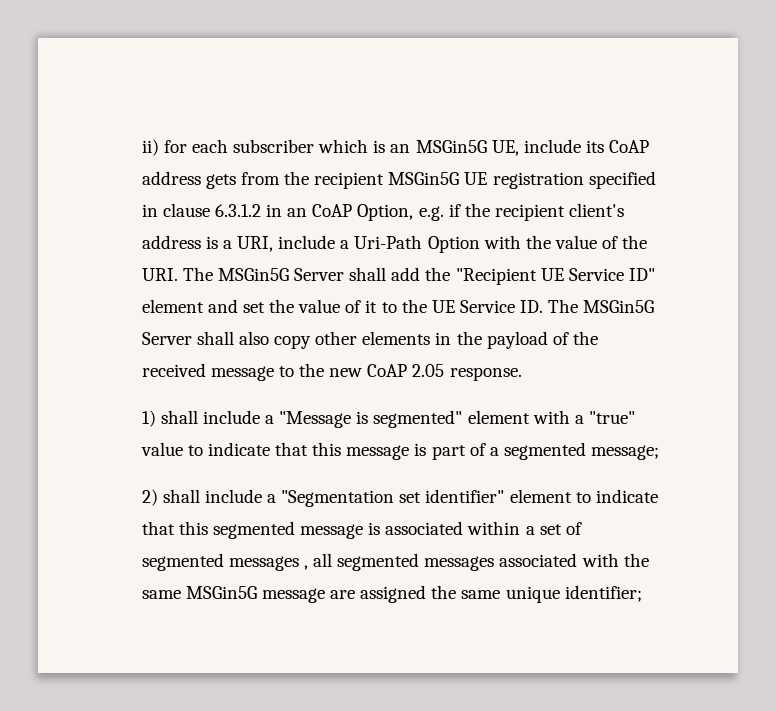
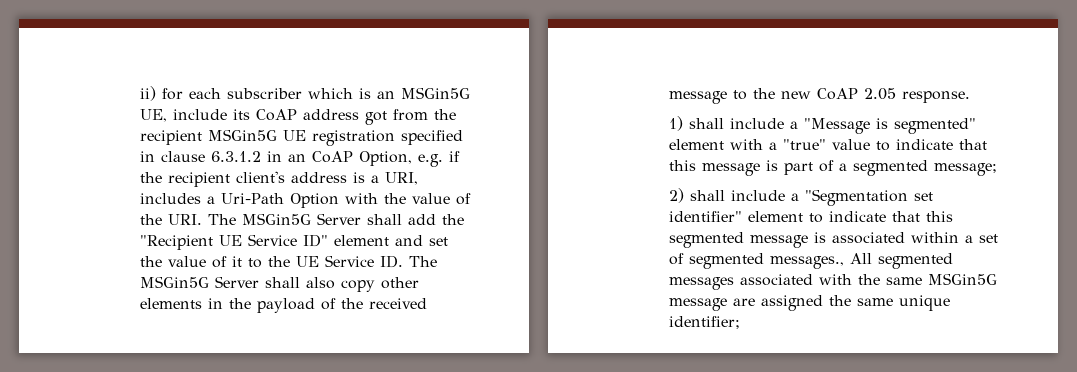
[205,174,236,189] gets -> [364,111,387,125] got
[278,235,336,249] include -> [139,193,201,204] includes
[228,553,332,571] messages , all -> [769,253,872,269] messages., All

